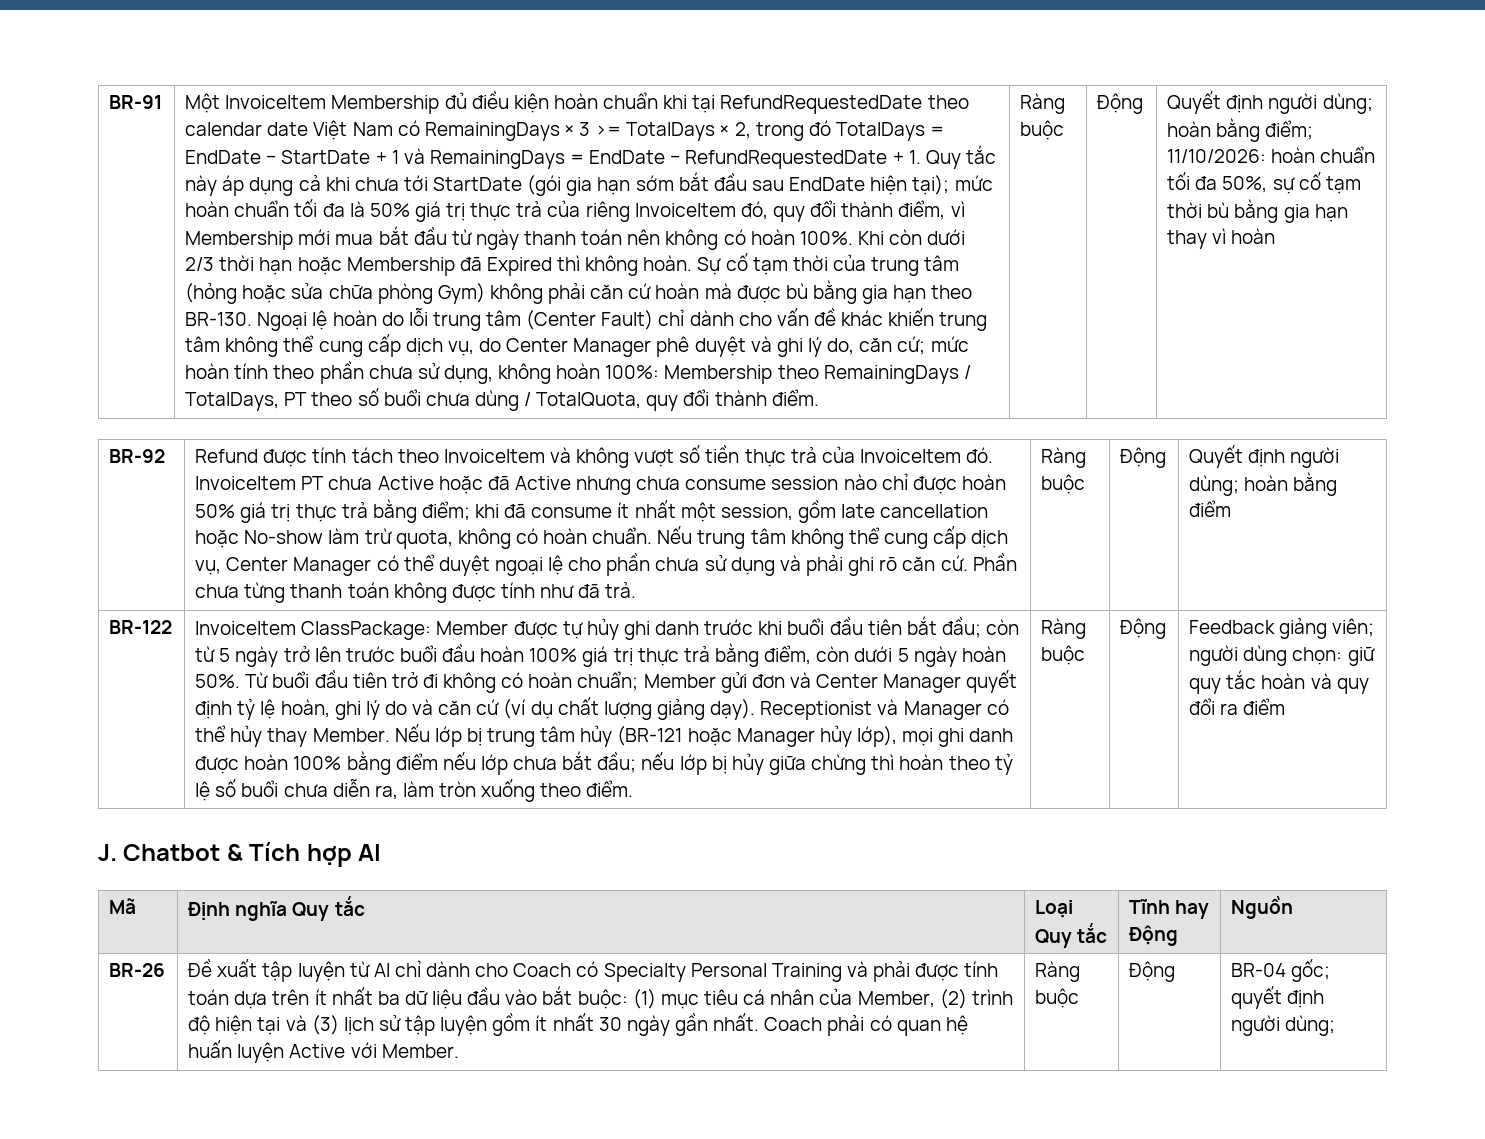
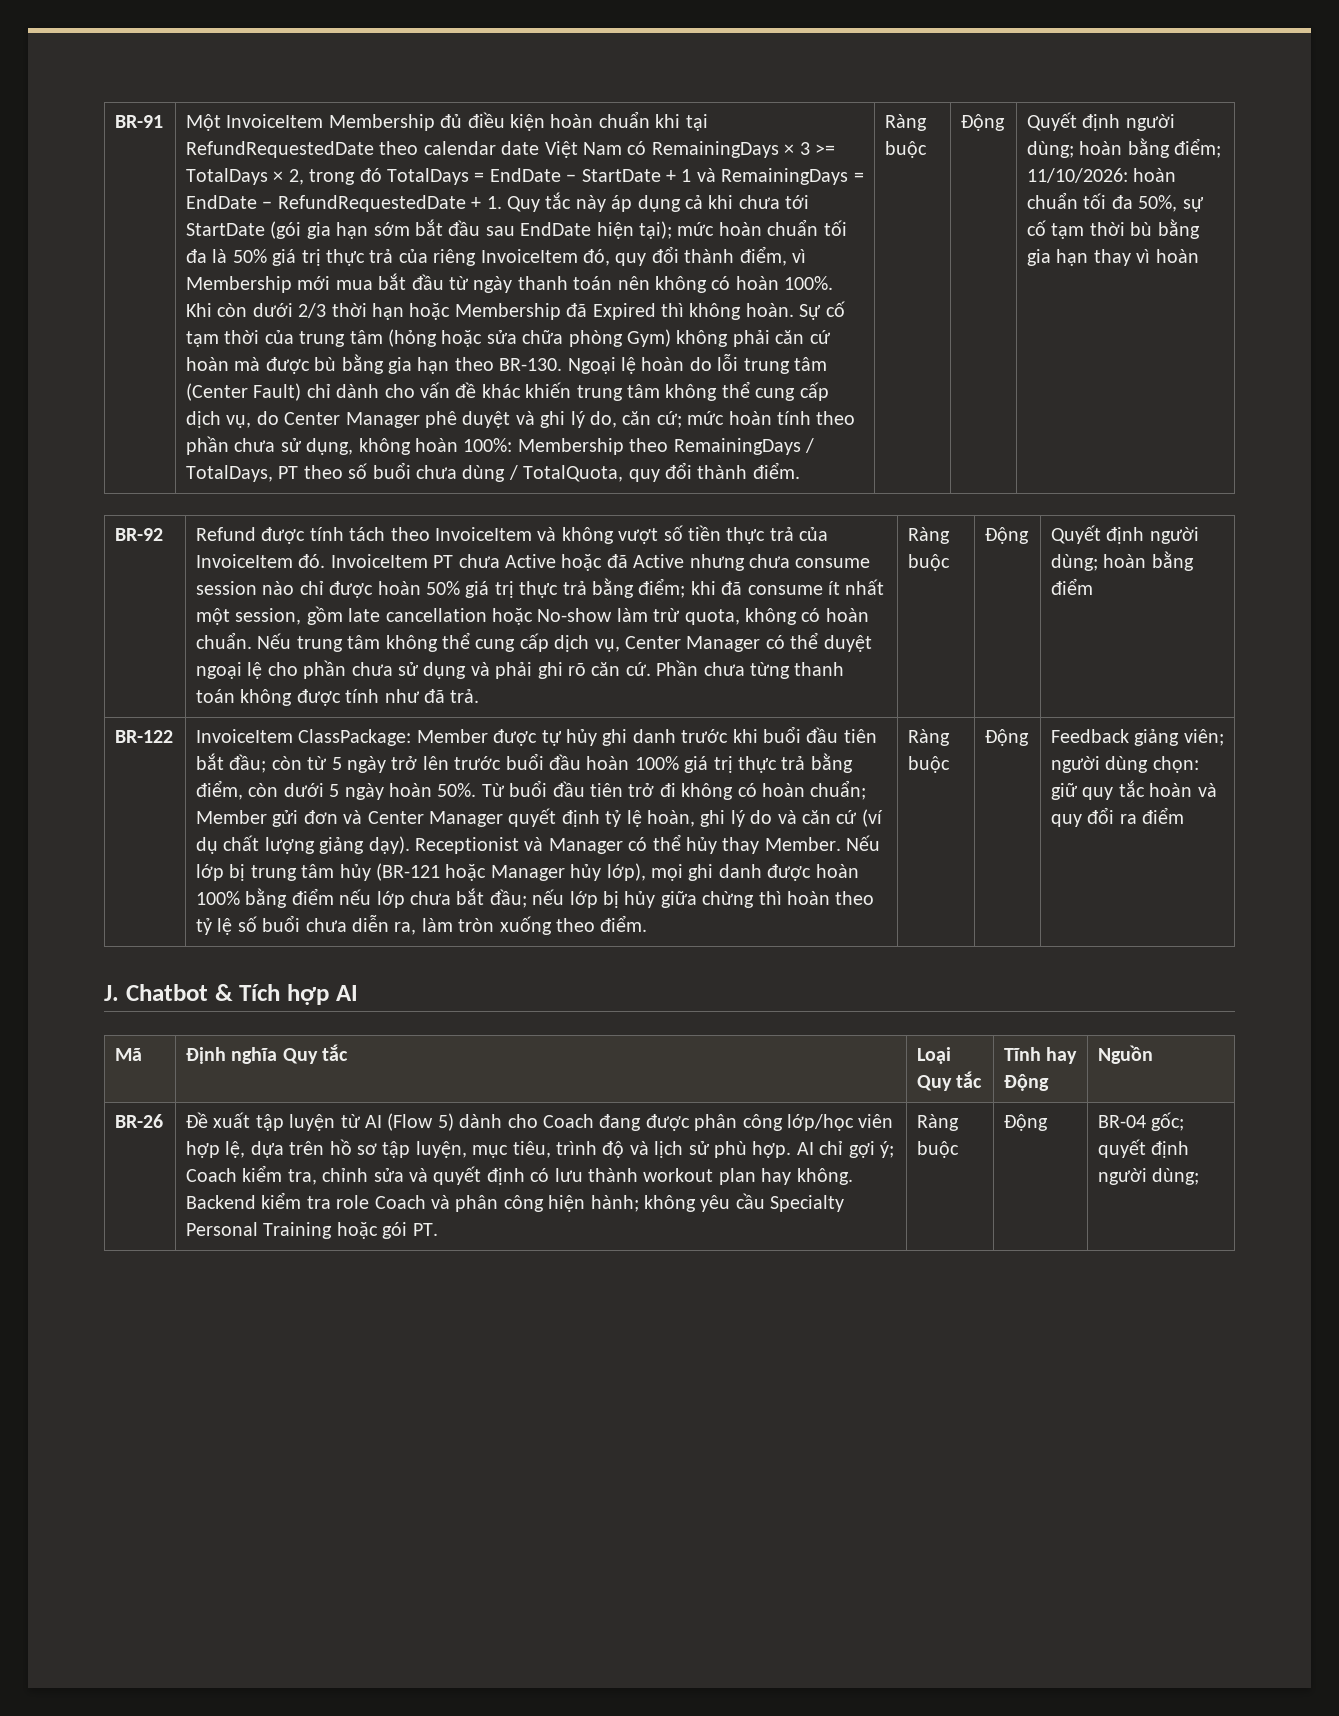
[394,960,421,977] chỉ -> [387,1113,454,1131] (Flow 5)
[576,960,999,982] [188,986,1013,1009] [188,1013,968,1036] [188,1040,459,1063] có Specialty Personal Training và phải được tính toán dựa trên ít nhất ba dữ liệu đầu vào bắt buộc: (1) mục tiêu cá nhân của Member, (2) trình độ hiện tại và (3) lịch sử tập luyện gồm ít nhất 30 ngày gần nhất. Coach phải có quan hệ huấn luyện Active với Member. -> [599,1114,894,1131] [186,1139,895,1158] [186,1165,853,1185] [186,1192,845,1212] [186,1222,438,1239] đang được phân công lớp/học viên hợp lệ, dựa trên hồ sơ tập luyện, mục tiêu, trình độ và lịch sử phù hợp. AI chỉ gợi ý; Coach kiểm tra, chỉnh sửa và quyết định có lưu thành workout plan hay không. Backend kiểm tra role Coach và phân công hiện hành; không yêu cầu Specialty Personal Training hoặc gói PT.

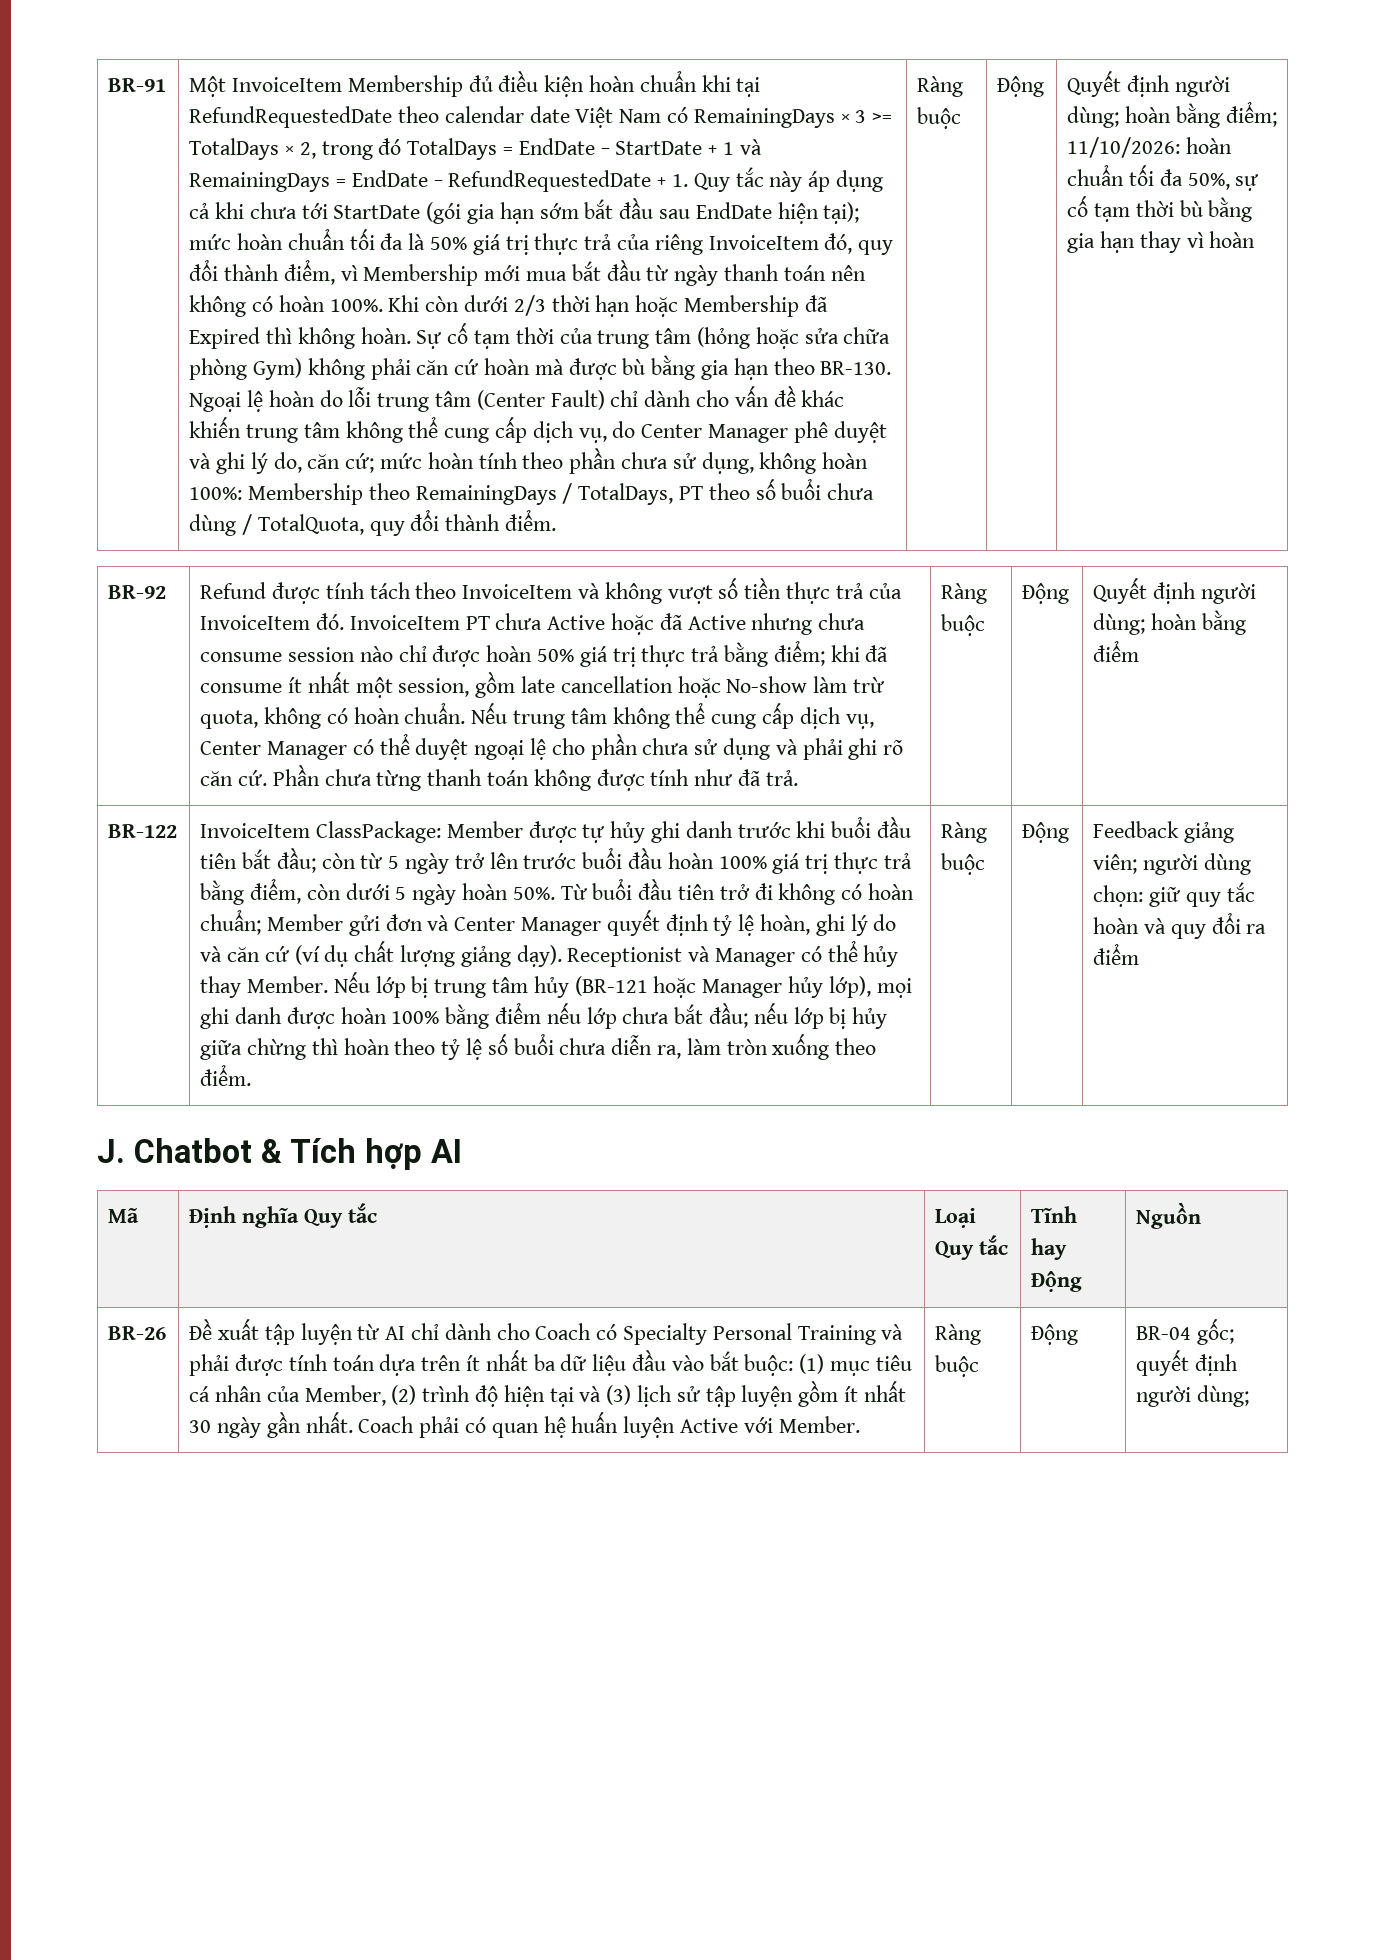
[387,1113,454,1131] (Flow 5) -> [411,1323,440,1340] chỉ
[599,1114,894,1131] [186,1139,895,1158] [186,1165,853,1185] [186,1192,845,1212] [186,1222,438,1239] đang được phân công lớp/học viên hợp lệ, dựa trên hồ sơ tập luyện, mục tiêu, trình độ và lịch sử phù hợp. AI chỉ gợi ý; Coach kiểm tra, chỉnh sửa và quyết định có lưu thành workout plan hay không. Backend kiểm tra role Coach và phân công hiện hành; không yêu cầu Specialty Personal Training hoặc gói PT. -> [596,1323,904,1345] [189,1350,912,1376] [189,1381,906,1407] [189,1412,860,1438] có Specialty Personal Training và phải được tính toán dựa trên ít nhất ba dữ liệu đầu vào bắt buộc: (1) mục tiêu cá nhân của Member, (2) trình độ hiện tại và (3) lịch sử tập luyện gồm ít nhất 30 ngày gần nhất. Coach phải có quan hệ huấn luyện Active với Member.

